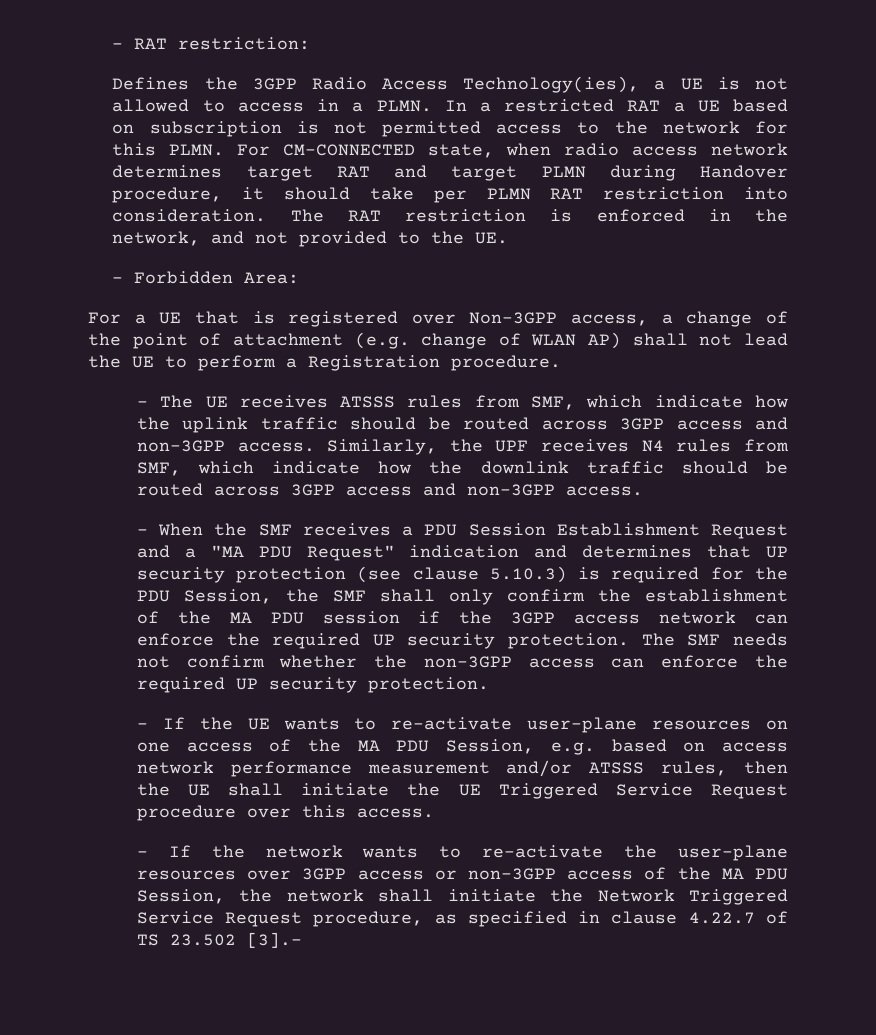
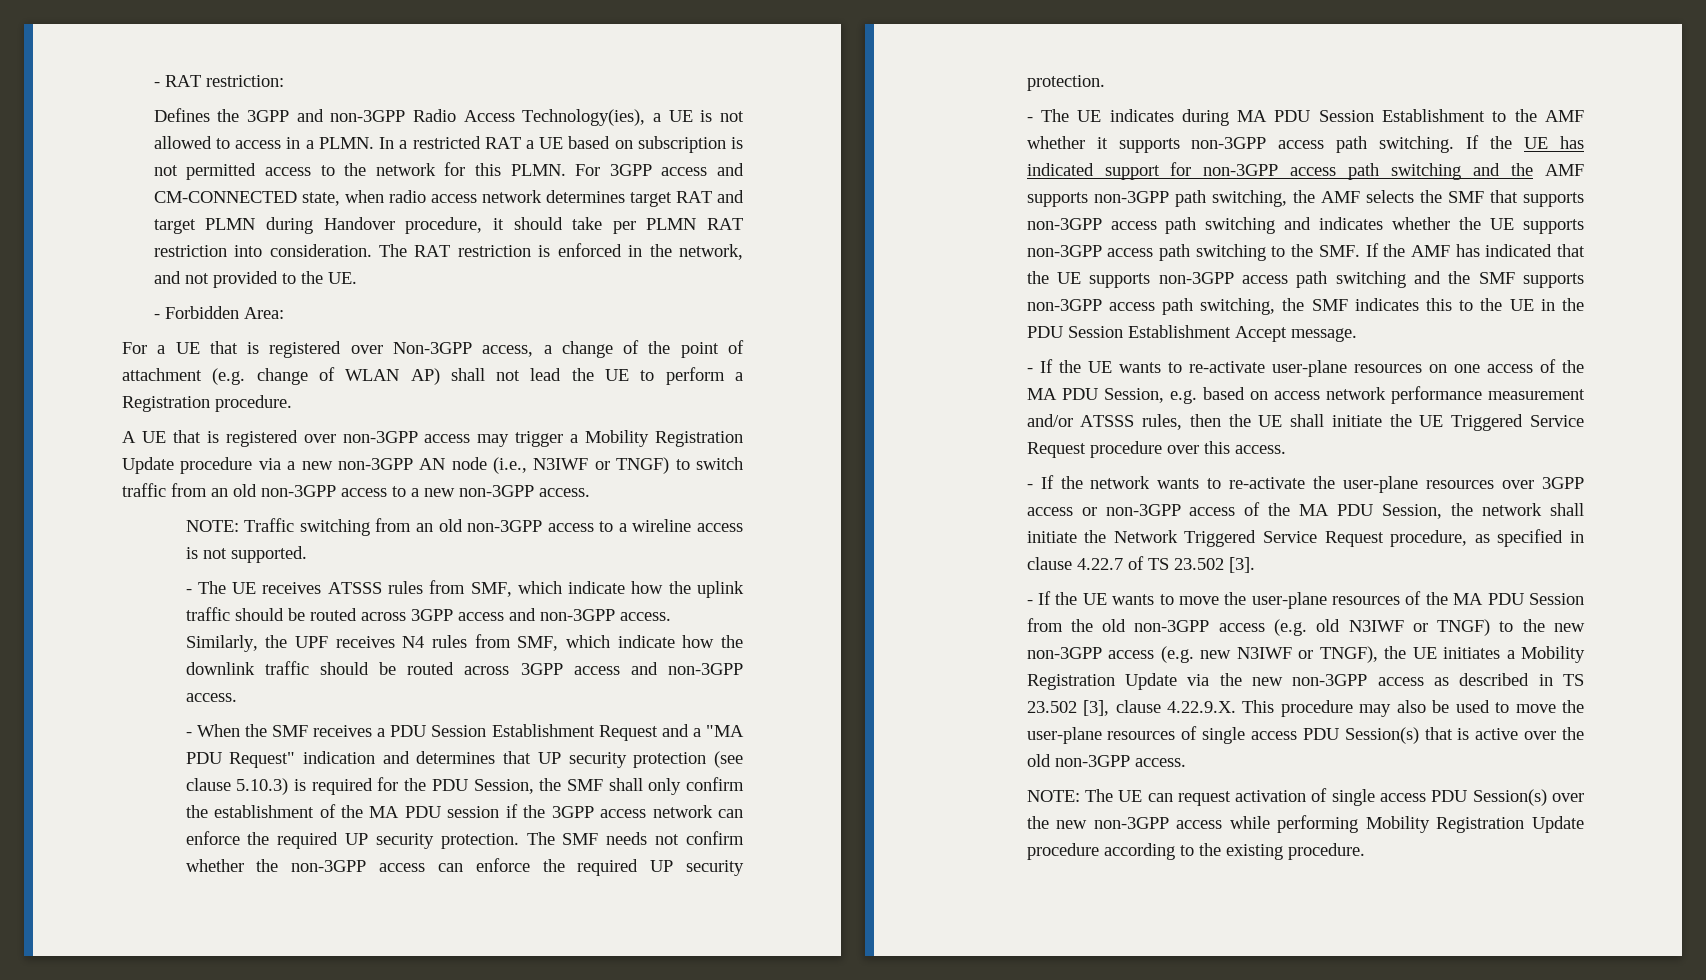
(297, 84) none -> [296,109,406,122] and non-3GPP
(271, 150) none -> [609,163,744,176] 3GPP access and
(561, 363) none -> [122,430,744,447] [122,457,743,474] [122,483,590,497] [185,518,743,536] [185,546,307,563] // A UE that is registered over non-3GPP access may trigger a Mobility Registration Update procedure via a new non-3GPP AN node (i.e., N3IWF or TNGF) to switch traffic from an old non-3GPP access to a new non-3GPP access. // NOTE: Traffic switching from an old non-3GPP access to a wireline access is not supported.
(489, 685) none -> [1026,109,1584,126] [1026,135,1584,153] [1026,162,1584,180] [1026,190,1584,207] [1026,217,1584,234] [1026,243,1585,261] [1026,271,1584,288] [1026,298,1584,315] [1026,325,1357,342] // - The UE indicates during MA PDU Session Establishment to the AMF whether it supports non-3GPP access path switching. If the UE has indicated support for non-3GPP access path switching and the AMF supports non-3GPP path switching, the AMF selects the SMF that supports non-3GPP access path switching and indicates whether the UE supports non-3GPP access path switching to the SMF. If the AMF has indicated that the UE supports non-3GPP access path switching and the SMF supports non-3GPP access path switching, the SMF indicates this to the UE in the PDU Session Establishment Accept message.
[246,932,302,948] [3].- -> [1228,557,1255,573] [1026,591,1584,609] [1026,618,1585,636] [1026,646,1585,663] [1026,673,1584,690] [1026,700,1584,717] [1026,726,1584,744] [1026,754,1186,767] [1026,788,1584,806] [1026,815,1584,833] [1026,843,1365,860] [3]. // - If the UE wants to move the user-plane resources of the MA PDU Session from the old non-3GPP access (e.g. old N3IWF or TNGF) to the new non-3GPP access (e.g. new N3IWF or TNGF), the UE initiates a Mobility Registration Update via the new non-3GPP access as described in TS 23.502 [3], clause 4.22.9.X. This procedure may also be used to move the user-plane resources of single access PDU Session(s) that is active over the old non-3GPP access. // NOTE: The UE can request activation of single access PDU Session(s) over the new non-3GPP access while performing Mobility Registration Update procedure according to the existing procedure.

